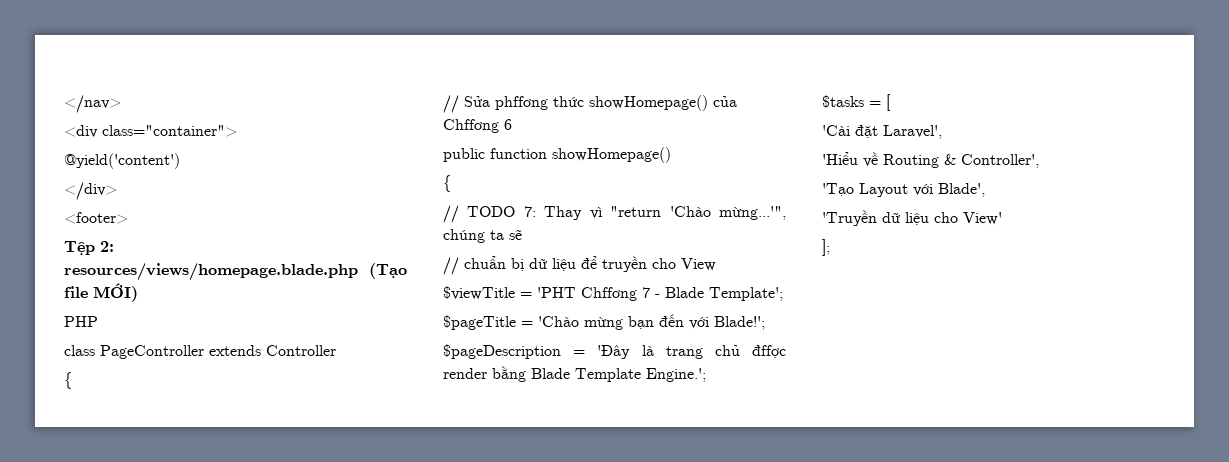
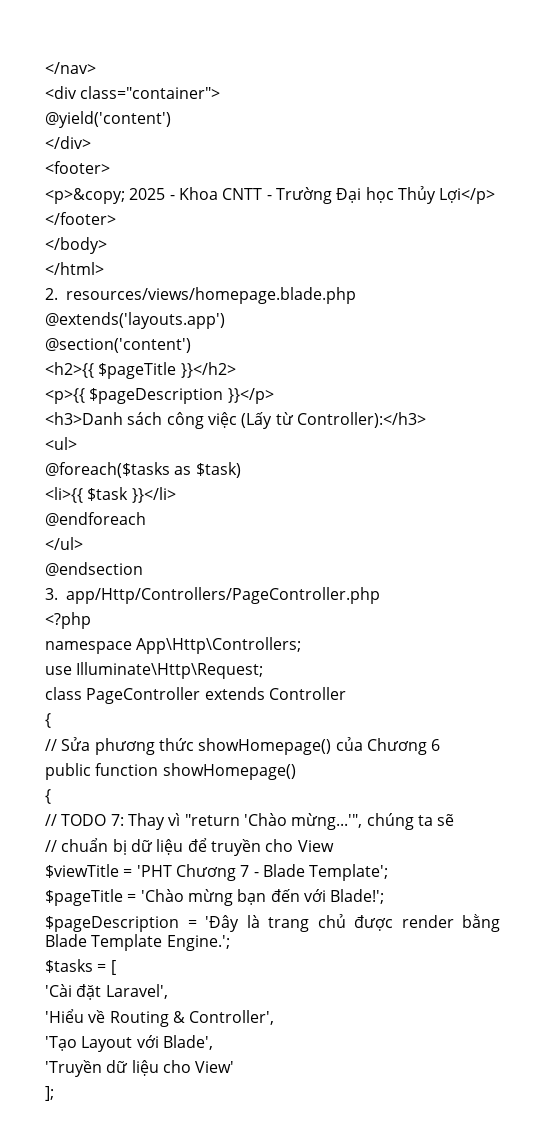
[64,241,114,255] [64,263,407,281] [64,283,138,302] [64,316,98,327] Tệp 2: resources/views/homepage.blade.php (Tạo file MỚI) // PHP -> [45,186,496,204] [45,212,116,225] [45,237,107,254] [45,262,104,275] [45,287,356,304] [45,312,225,329] [45,338,191,353] [45,362,236,379] [45,388,274,404] [45,412,426,429] [45,437,77,450] [45,462,241,478] [45,487,176,503] [45,512,146,526] [45,537,83,550] [45,562,143,576] [45,587,380,604] [45,612,91,629] [45,637,302,654] [45,662,264,679] <p>&copy; 2025 - Khoa CNTT - Trường Đại học Thủy Lợi</p> // </footer> // </body> // </html> // 2. resources/views/homepage.blade.php // @extends('layouts.app') // @section('content') // <h2>{{ $pageTitle }}</h2> // <p>{{ $pageDescription }}</p> // <h3>Danh sách công việc (Lấy từ Controller):</h3> // <ul> // @foreach($tasks as $task) // <li>{{ $task }}</li> // @endforeach // </ul> // @endsection // 3. app/Http/Controllers/PageController.php // <?php // namespace App\Http\Controllers; // use Illuminate\Http\Request;
[495,96,548,110] phffơng -> [94,738,155,755] phương
[443,119,499,133] Chffơng -> [366,738,427,755] Chương
[581,287,637,301] Chffơng -> [175,864,236,881] Chương
[752,345,786,358] đffợc -> [354,915,393,931] được

